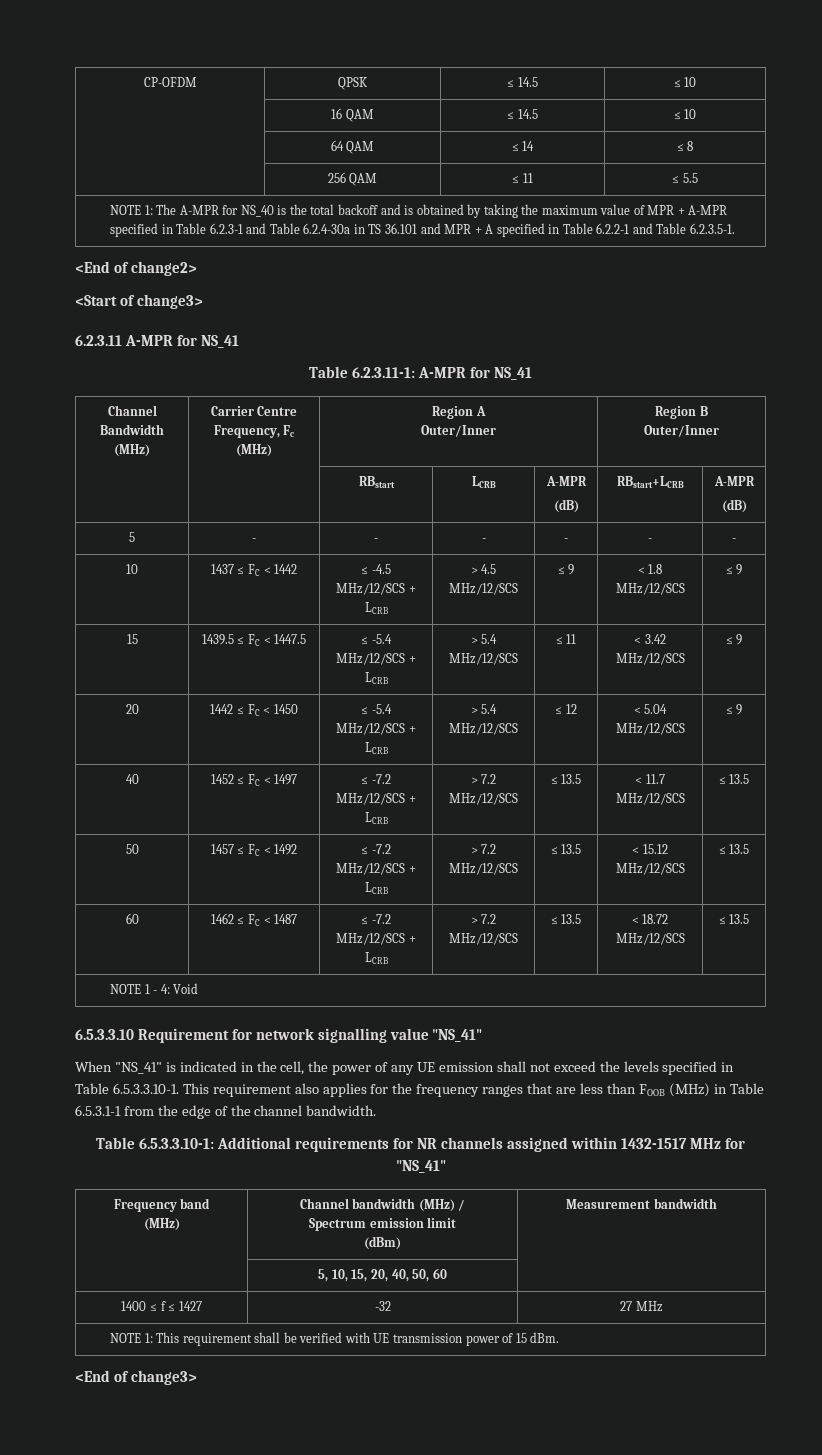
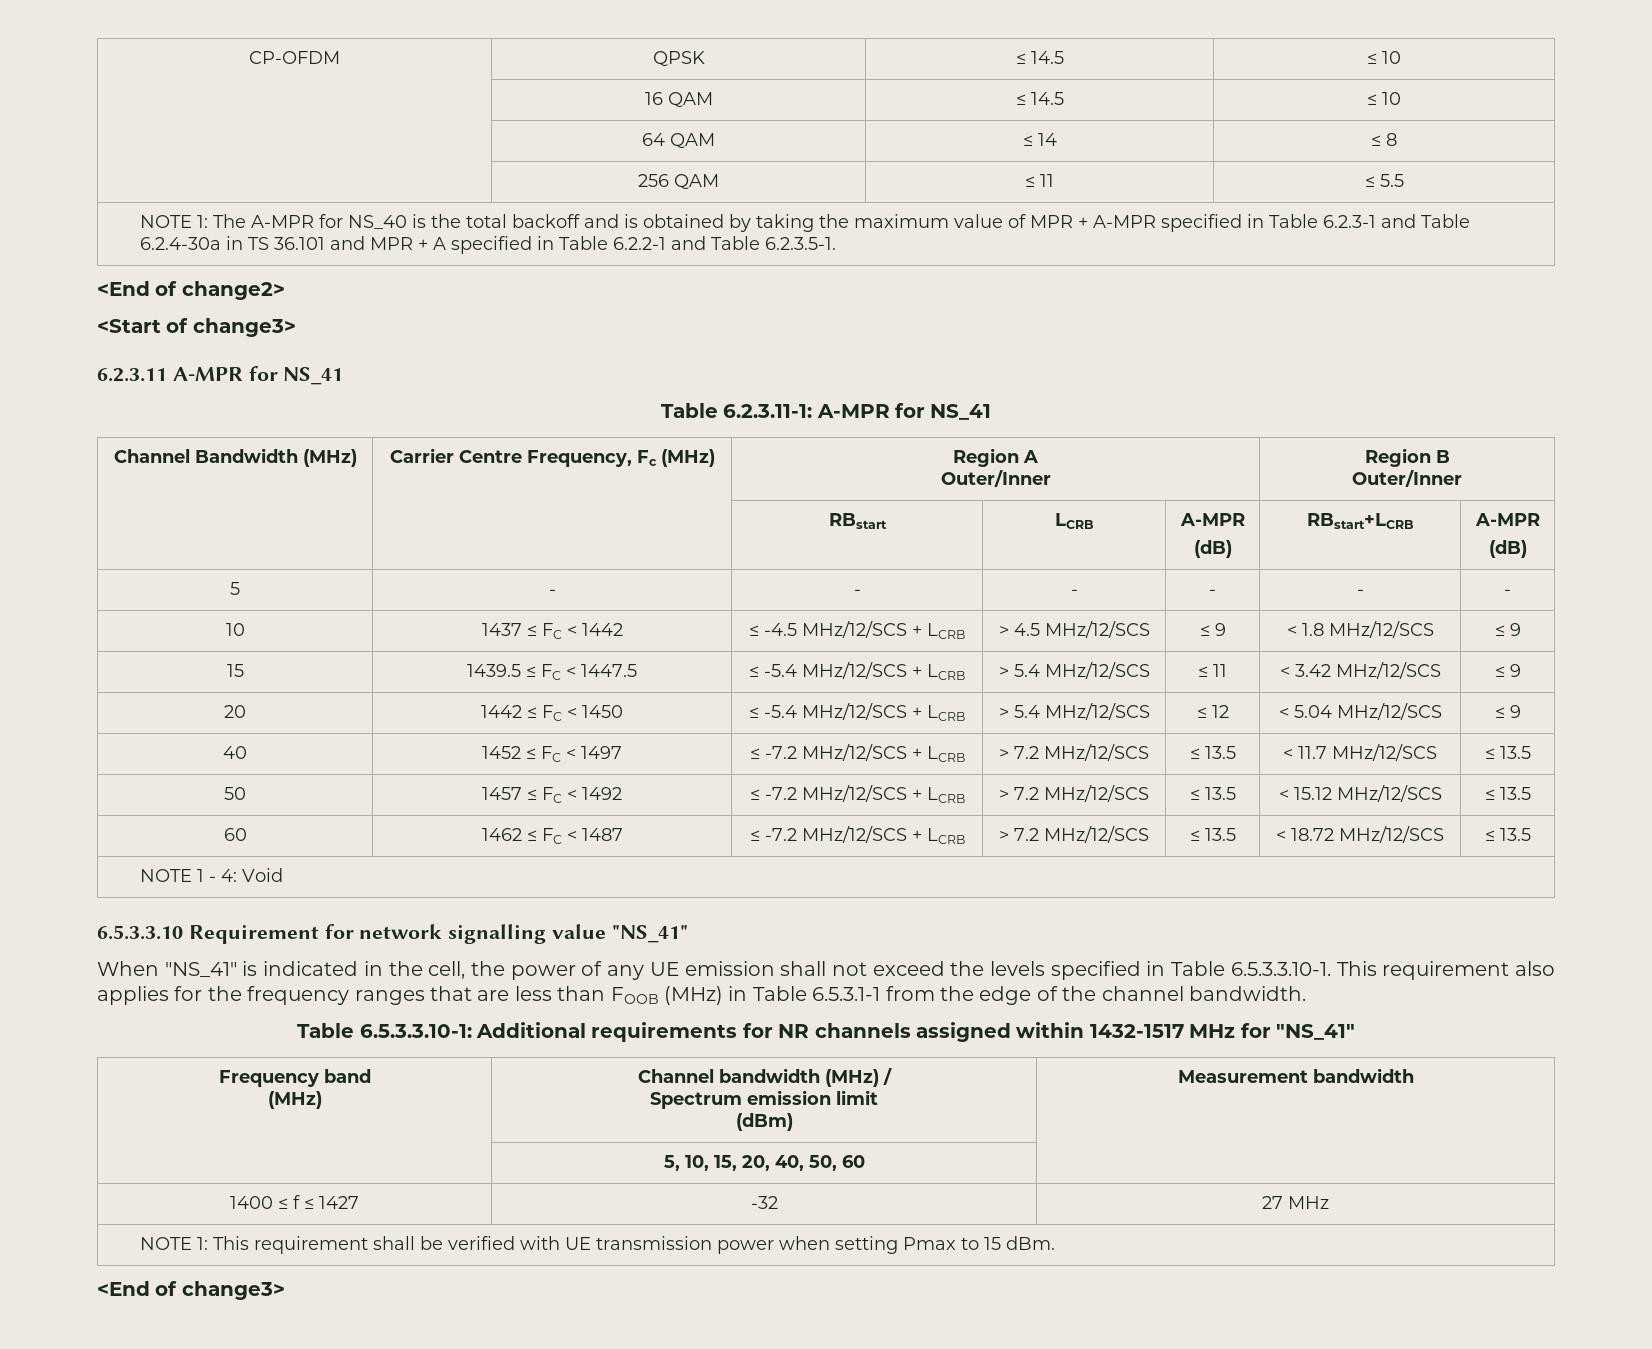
[502,1333,514,1343] of -> [779,1236,980,1254] when setting Pmax to

